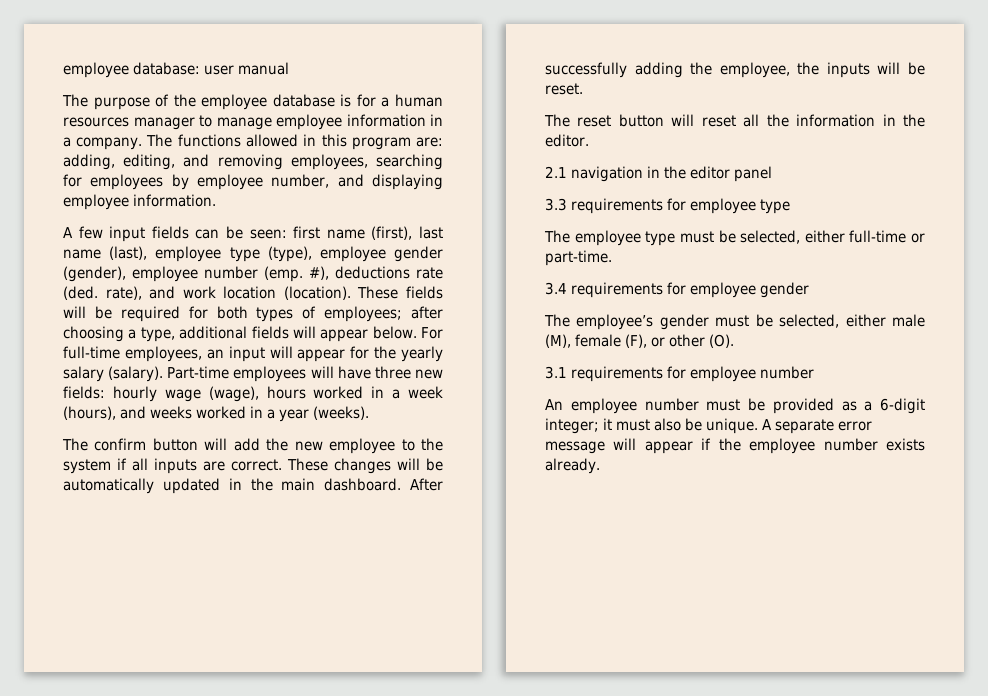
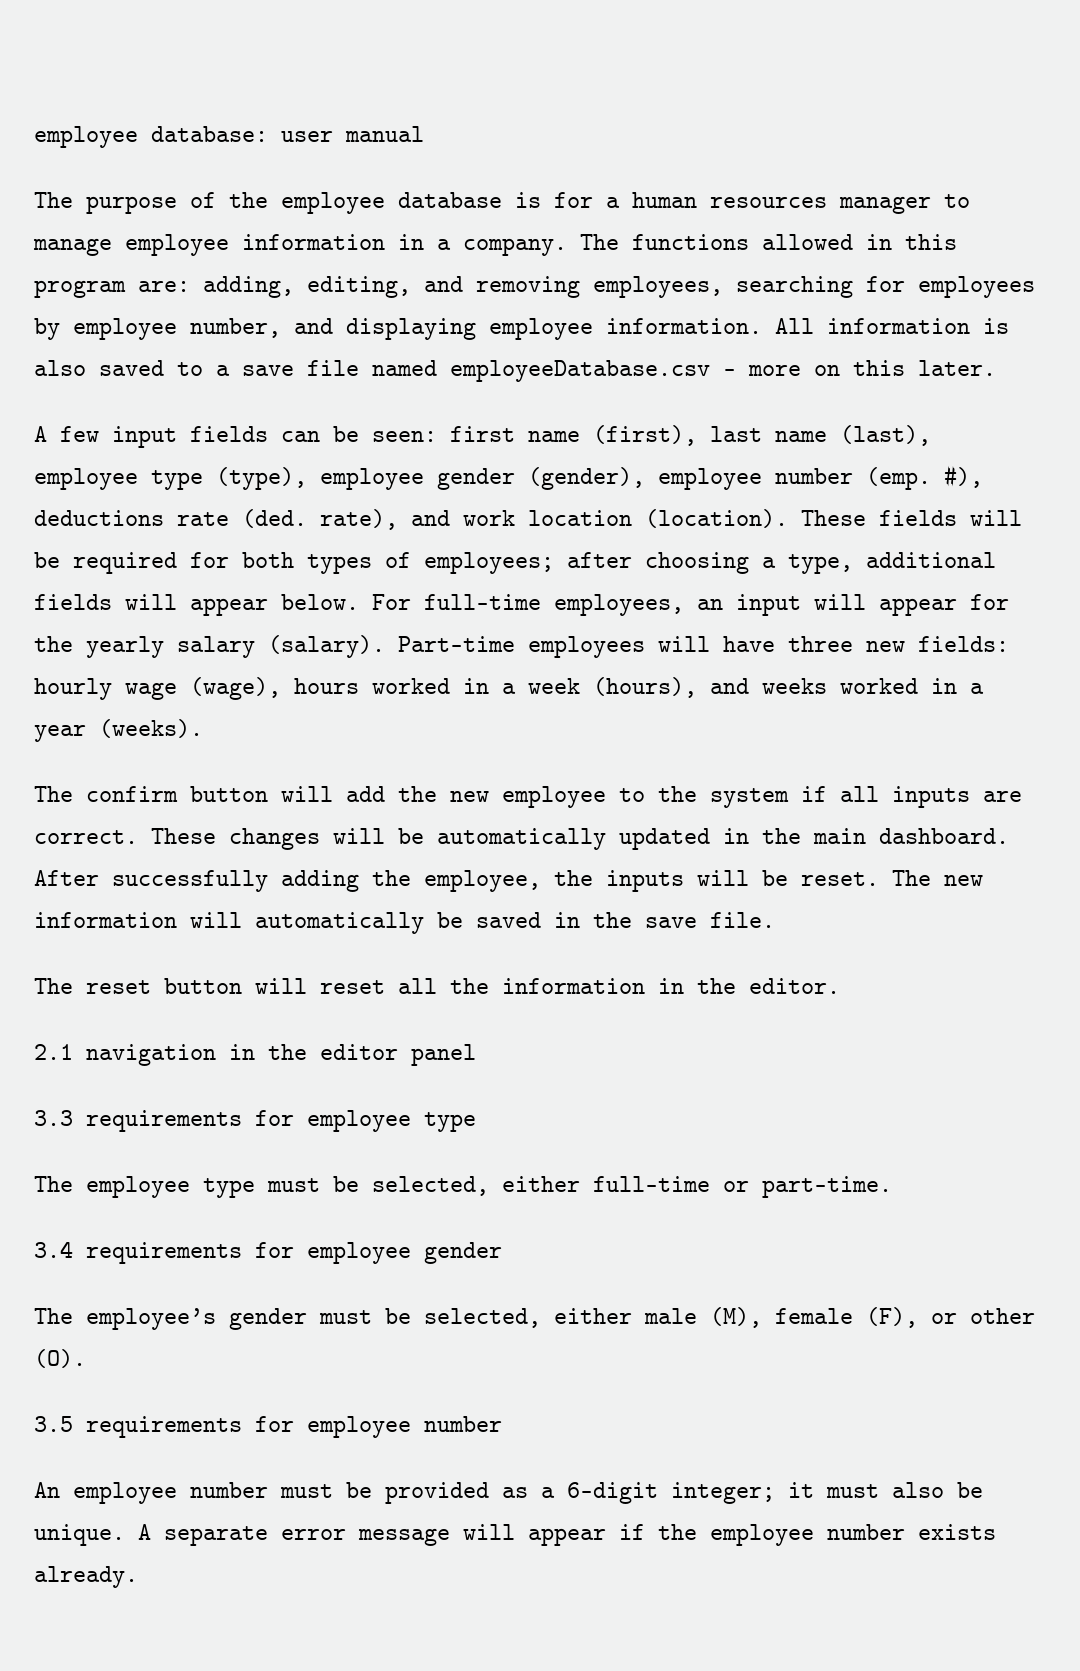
(216, 200) none -> [775,318,1009,334] [34,360,996,382] All information is also saved to a save file named employeeDatabase.csv – more on this later.
(583, 89) none -> [892,870,983,886] [34,912,775,934] The new information will automatically be saved in the save file.
[545,366,567,379] 3.1 -> [34,1416,73,1432] 3.5

